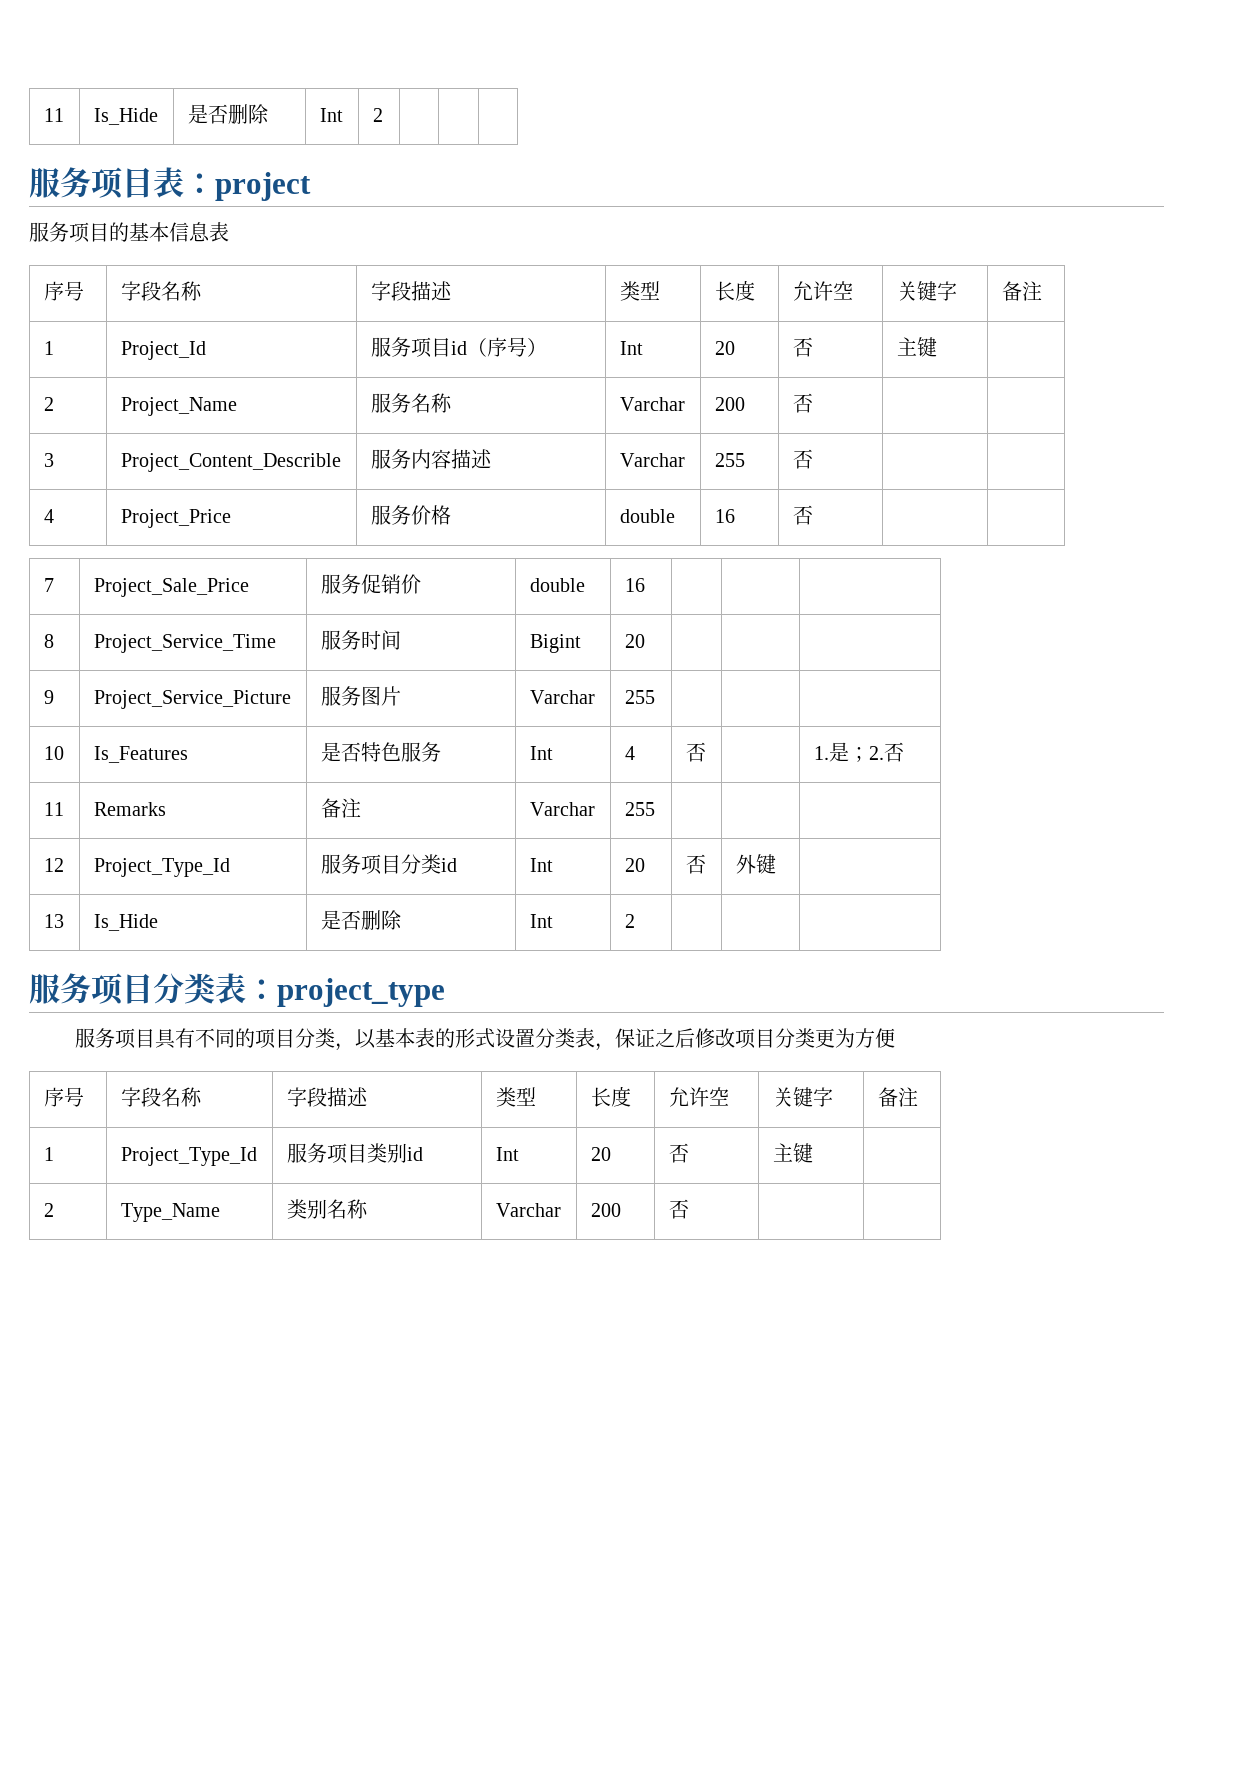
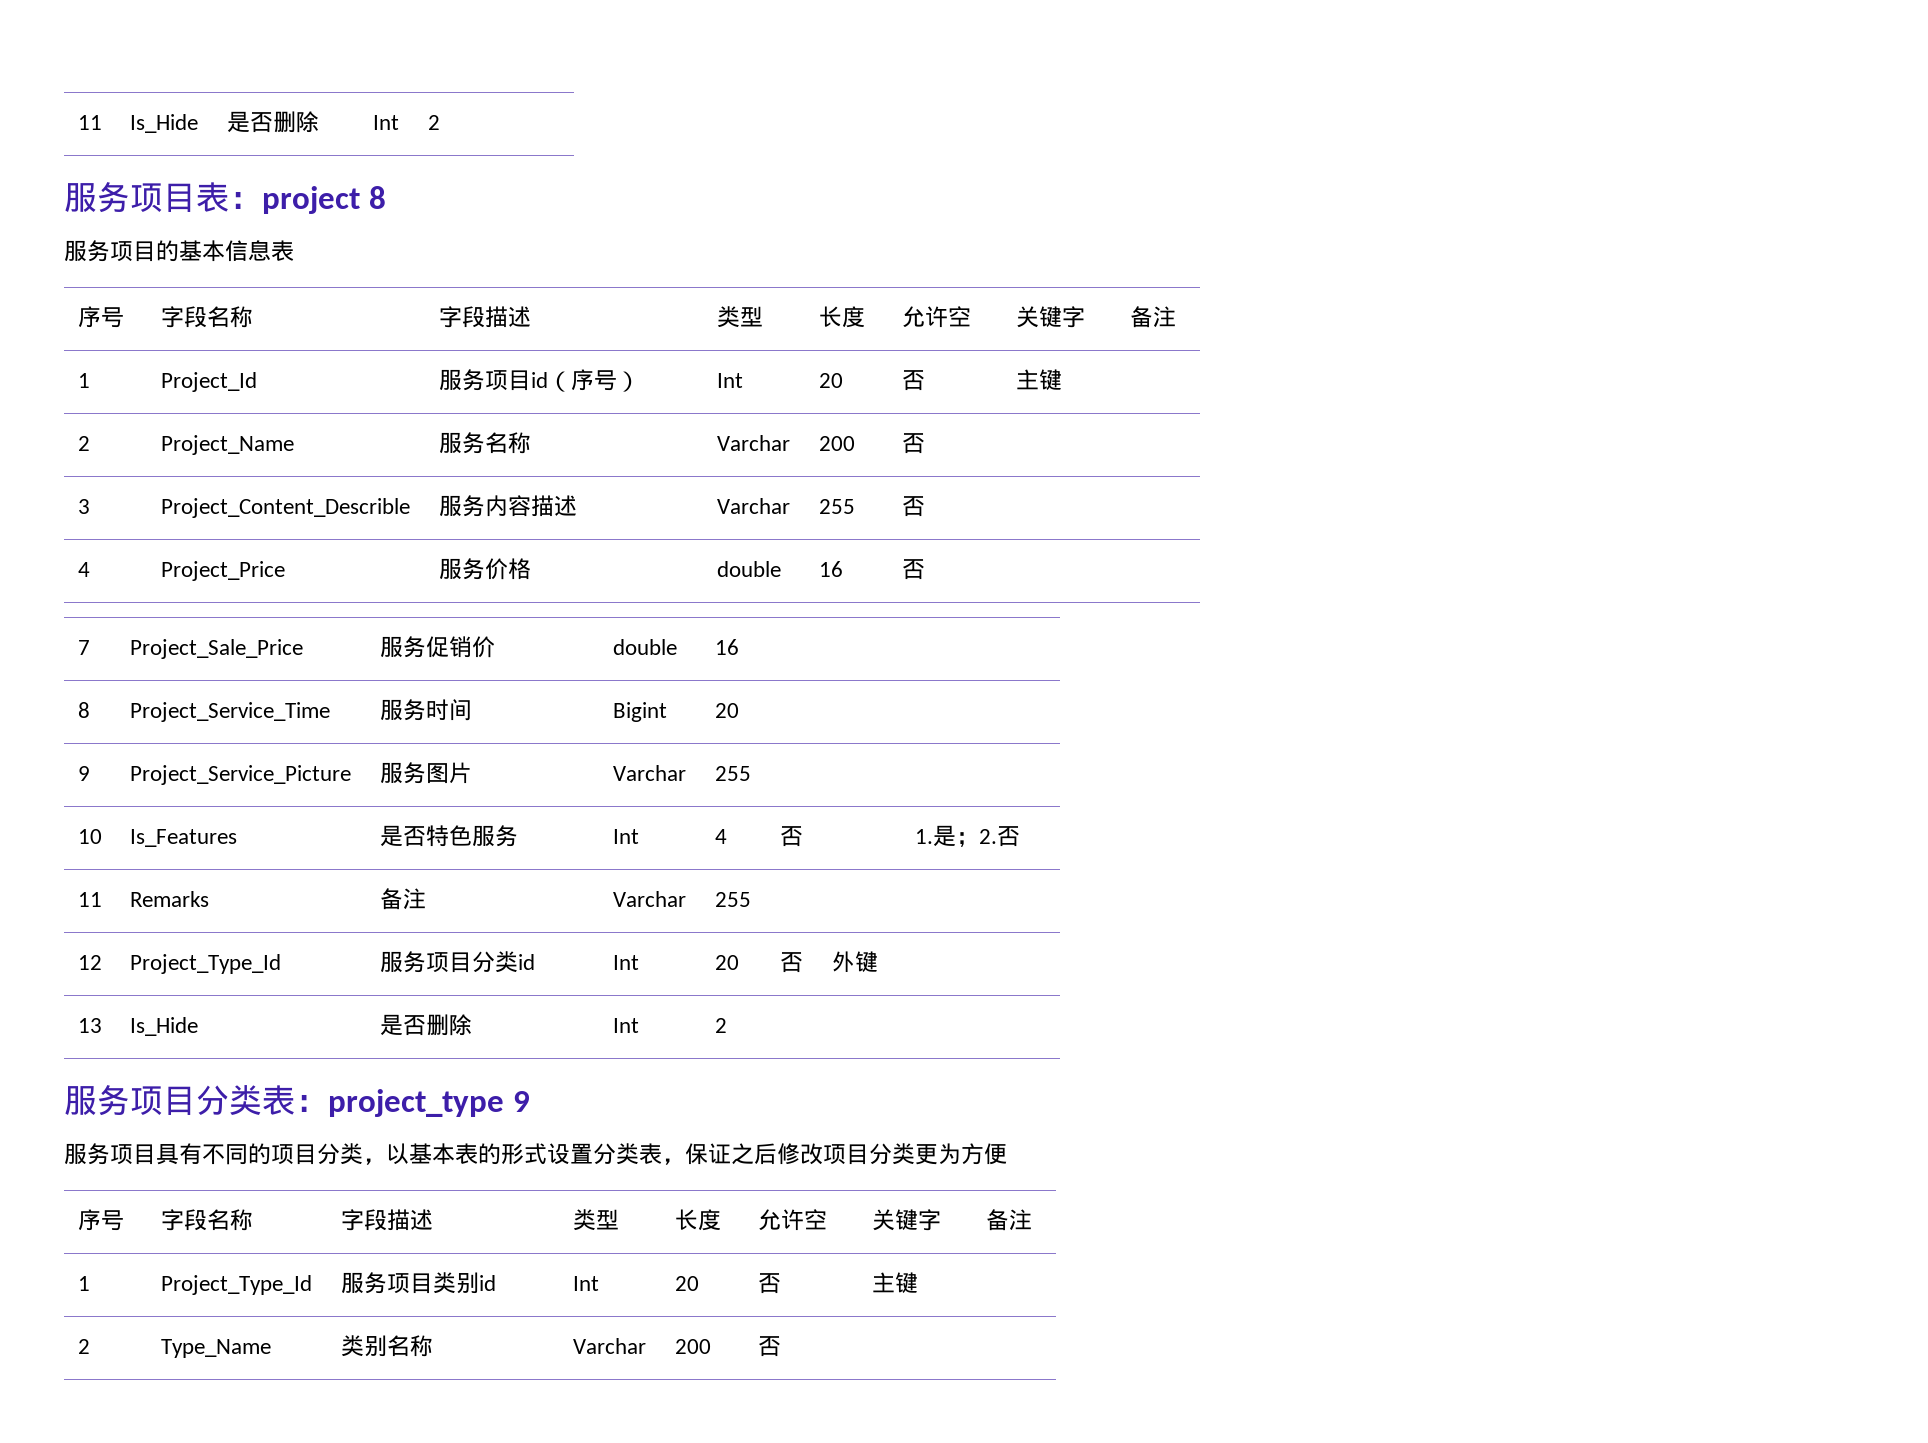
(311, 186) none -> [368,186,386,209] 8
(445, 992) none -> [512,1091,530,1112] 9

